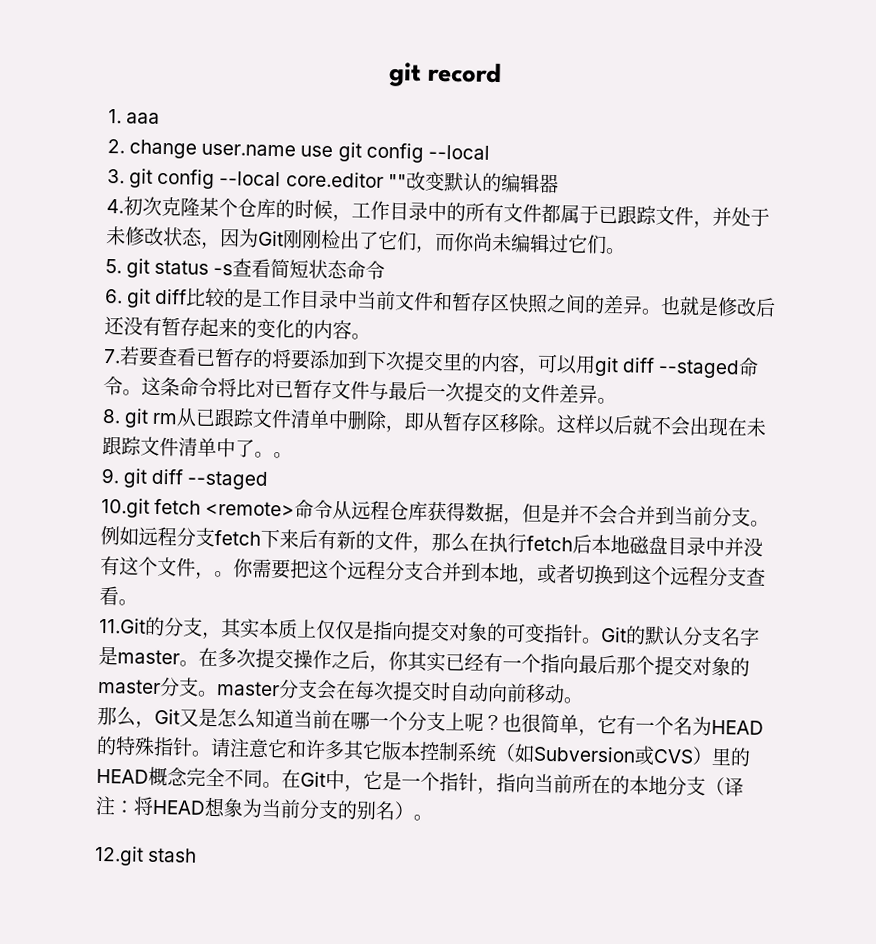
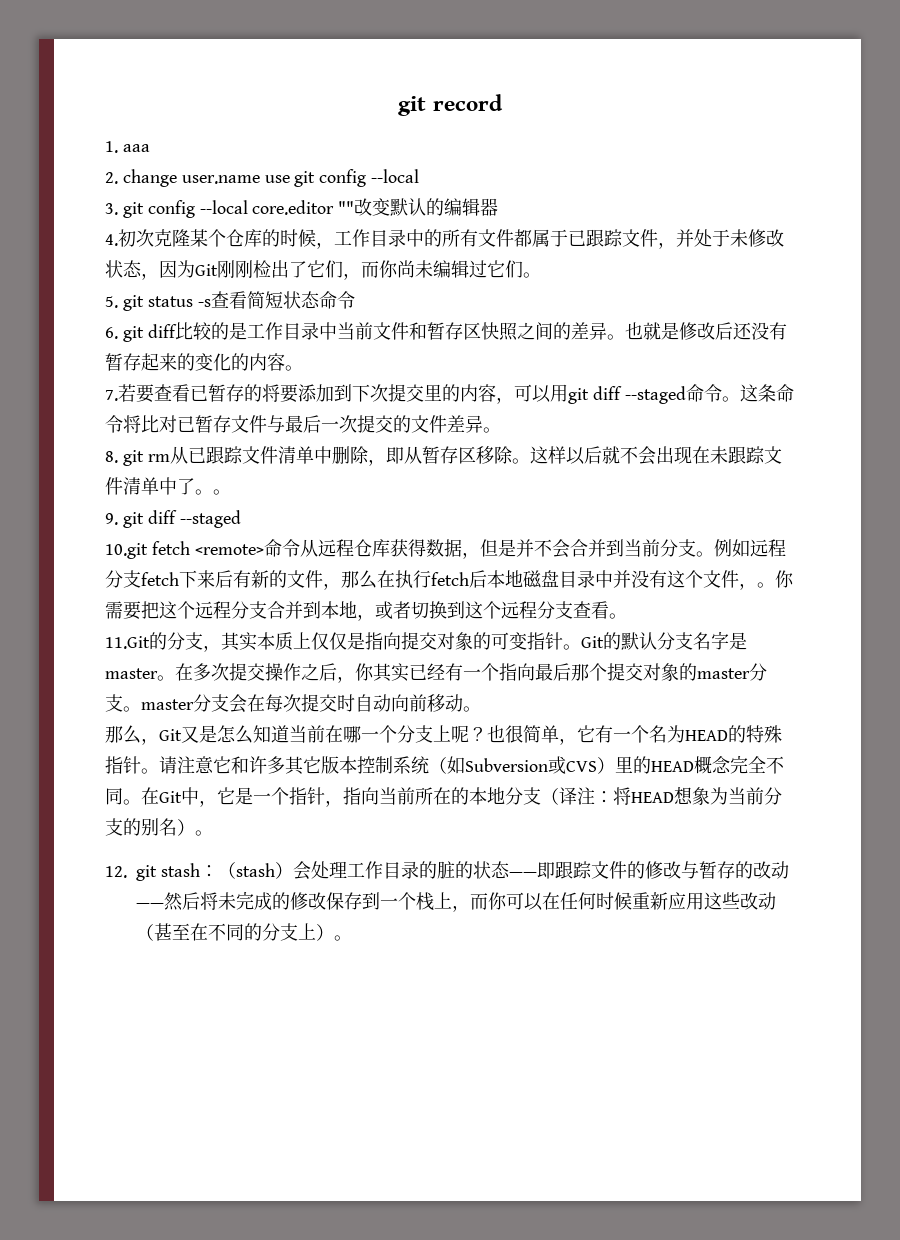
[94,845,198,866] 12.git stash -> [105,861,789,881] [136,891,776,912] [136,923,352,941] 12. git stash：（stash）会处理工作目录的脏的状态——即跟踪文件的修改与暂存的改动——然后将未完成的修改保存到一个栈上，而你可以在任何时候重新应用这些改动（甚至在不同的分支上）。

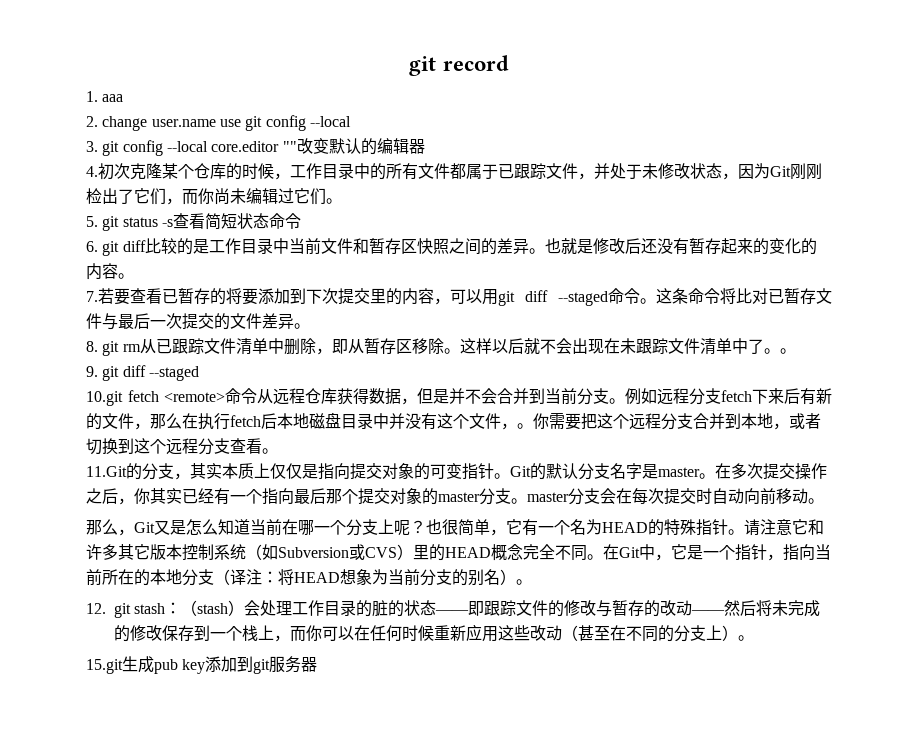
(352, 938) none -> [86,656,318,674] // 15.git生成pub key添加到git服务器

